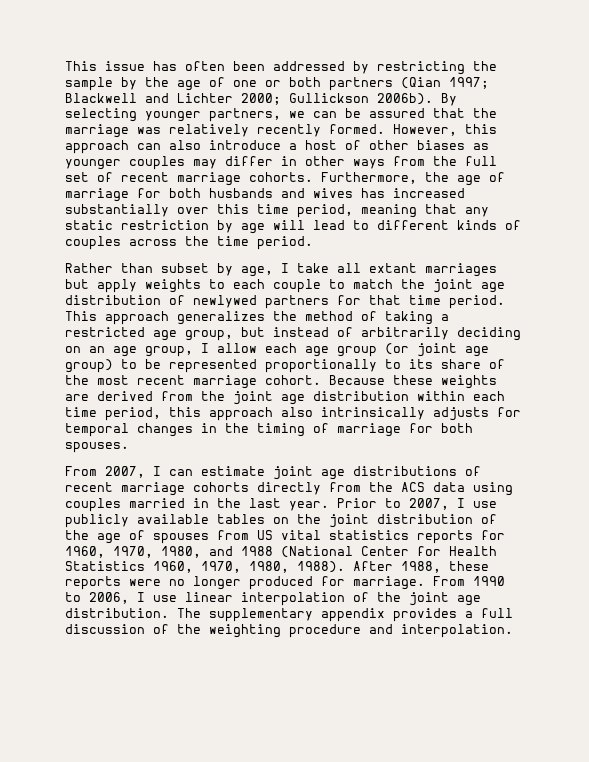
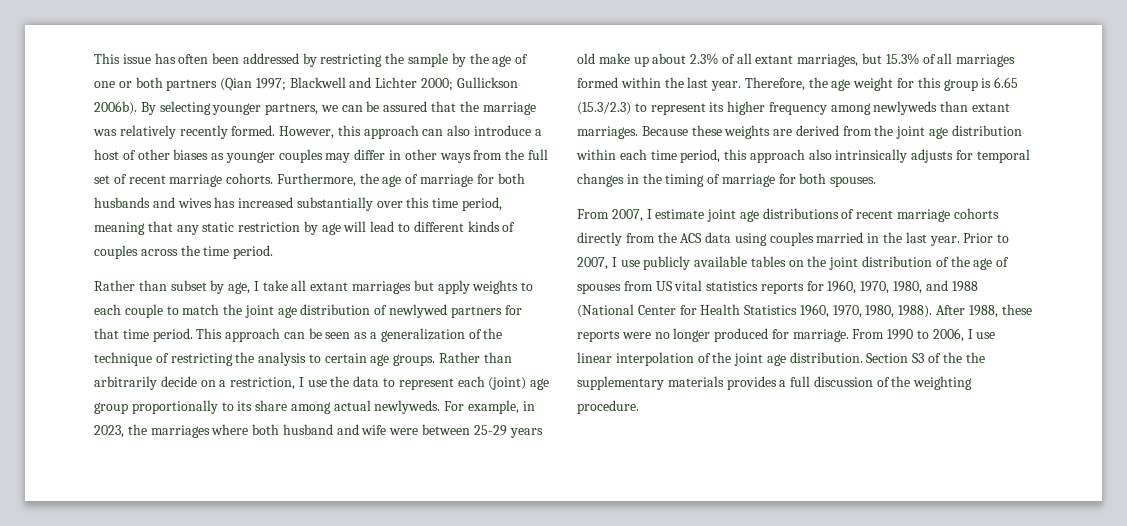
[177,311,449,325] [65,327,521,341] [65,343,489,357] [65,359,505,373] [65,375,321,389] generalizes the method of taking a restricted age group, but instead of arbitrarily deciding on an age group, I allow each age group (or joint age group) to be represented proportionally to its share of the most recent marriage cohort. -> [283,328,503,342] [94,352,512,366] [94,376,550,390] [94,400,535,414] [94,424,543,438] [577,53,1016,67] [577,77,1019,91] [577,101,1011,115] [577,126,638,139] can be seen as a generalization of the technique of restricting the analysis to certain age groups. Rather than arbitrarily decide on a restriction, I use the data to represent each (joint) age group proportionally to its share among actual newlyweds. For example, in 2023, the marriages where both husband and wife were between 25-29 years old make up about 2.3% of all extant marriages, but 15.3% of all marriages formed within the last year. Therefore, the age weight for this group is 6.65 (15.3/2.3) to represent its higher frequency among newlyweds than extant marriages.
[169,469,193,476] can -> (652, 214) none
[177,608,385,622] The supplementary appendix -> [866,352,985,363] [577,376,724,390] Section S3 of the the supplementary materials
[289,624,513,638] procedure and interpolation. -> [577,400,639,414] procedure.

